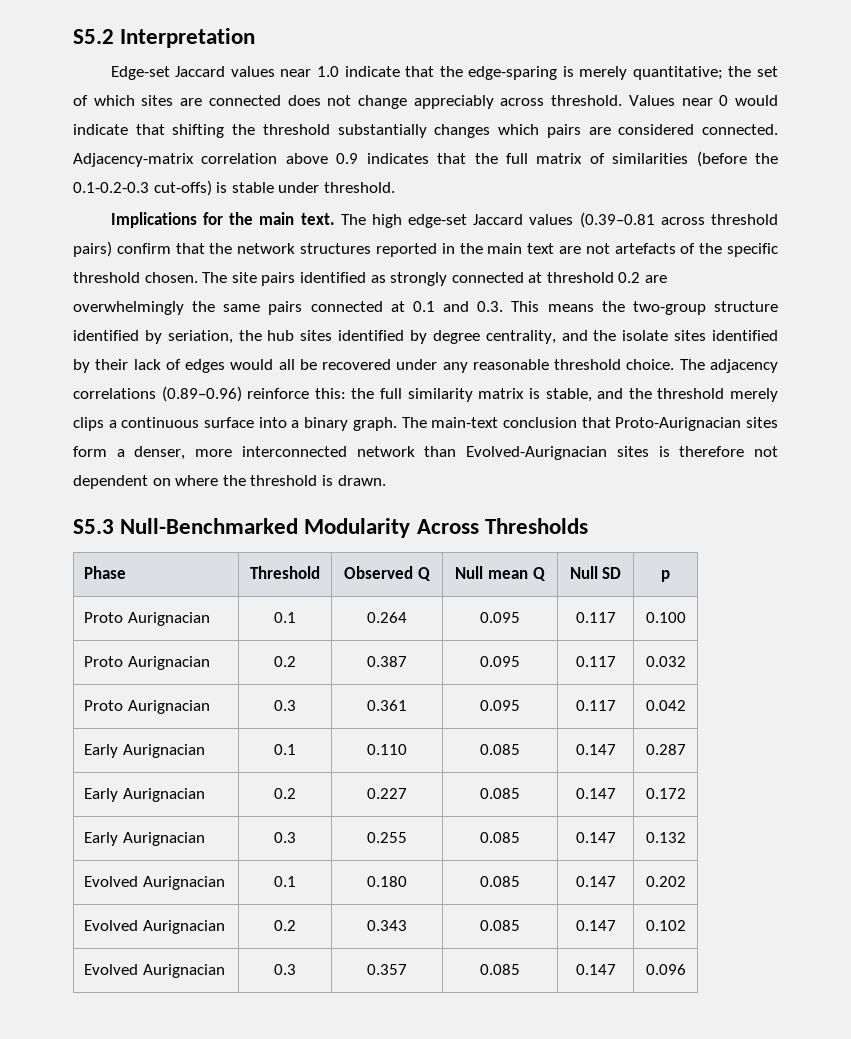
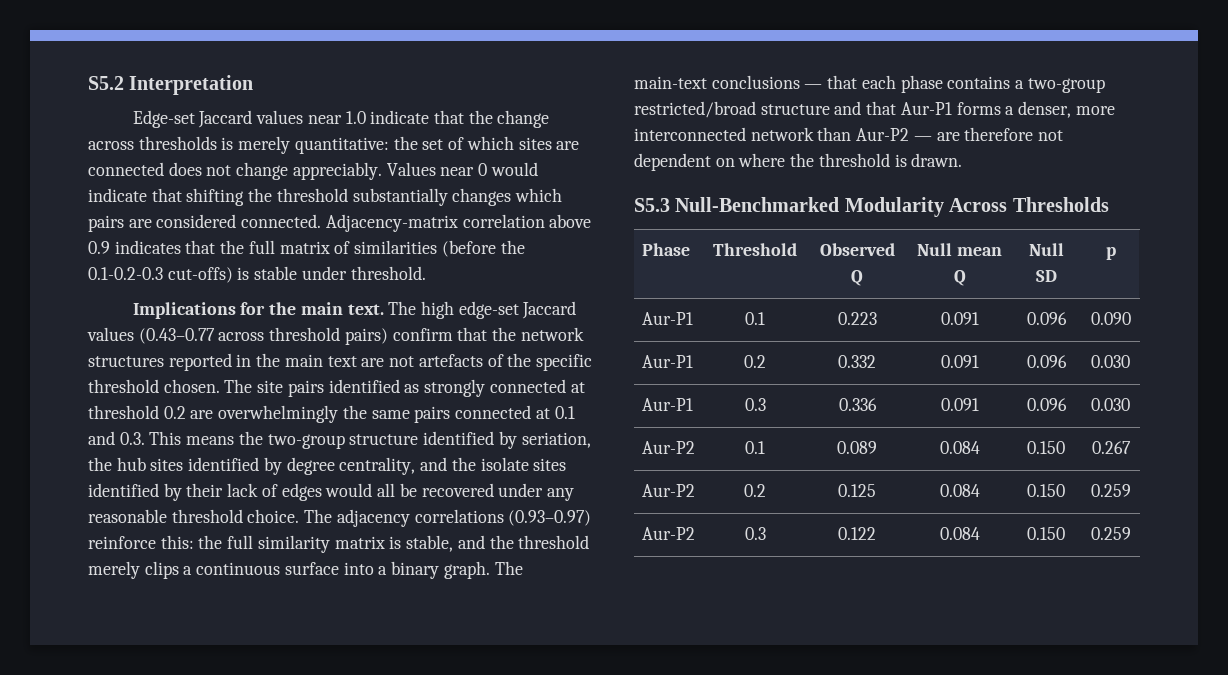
[468,66,558,80] edge-sparing -> [497,110,550,128] [88,136,217,150] change across thresholds
[632,66,723,80] quantitative; -> [294,137,389,154] quantitative:
[413,95,623,109] appreciably across threshold. -> [292,162,382,180] appreciably.
[579,212,655,228] (0.39–0.81 -> [138,328,215,344] (0.43–0.77
[161,386,242,402] (0.89–0.96) -> [508,510,592,526] (0.93–0.97)
[502,417,778,431] [73,446,107,457] conclusion that Proto-Aurignacian sites form -> [711,75,1105,93] [634,101,1001,118] conclusions — that each phase contains a two-group restricted/broad structure and that Aur-P1 forms
[466,446,670,460] Evolved-Aurignacian sites is -> [856,128,960,141] Aur-P2 — are
[84,612,210,626] [274,612,296,623] [367,612,407,623] [480,612,520,623] [575,612,616,623] [645,612,686,623] [84,656,210,670] [274,656,296,667] [367,656,407,667] [480,656,520,667] [575,656,616,667] [645,656,686,667] [84,700,210,714] [274,700,296,711] [367,700,407,711] [480,700,520,711] [575,700,616,711] [645,700,686,711] [84,744,205,758] [274,744,296,755] [367,744,407,755] [480,744,520,755] [575,744,616,755] [645,744,686,755] [84,788,205,802] [274,788,296,799] [367,788,407,799] [480,788,520,799] [575,788,616,799] [645,788,686,799] [84,832,205,846] [274,832,296,843] [367,832,407,843] [480,832,520,843] [575,832,616,843] [645,832,686,843] [84,876,225,890] [274,876,296,887] [367,876,407,887] [480,876,520,887] [575,876,616,887] [645,876,686,887] [84,920,225,934] [274,920,296,931] [367,920,407,931] [480,920,520,931] [575,920,616,931] [645,920,686,931] [84,964,225,978] [274,964,296,975] [367,964,407,975] [480,964,520,975] [575,964,616,975] [645,964,686,975] Proto Aurignacian | 0.1 | 0.264 | 0.095 | 0.117 | 0.100 // Proto Aurignacian | 0.2 | 0.387 | 0.095 | 0.117 | 0.032 // Proto Aurignacian | 0.3 | 0.361 | 0.095 | 0.117 | 0.042 // Early Aurignacian | 0.1 | 0.110 | 0.085 | 0.147 | 0.287 // Early Aurignacian | 0.2 | 0.227 | 0.085 | 0.147 | 0.172 // Early Aurignacian | 0.3 | 0.255 | 0.085 | 0.147 | 0.132 // Evolved Aurignacian | 0.1 | 0.180 | 0.085 | 0.147 | 0.202 // Evolved Aurignacian | 0.2 | 0.343 | 0.085 | 0.147 | 0.102 // Evolved Aurignacian | 0.3 | 0.357 | 0.085 | 0.147 | 0.096 -> [642,312,694,325] [745,312,765,325] [837,312,877,325] [940,312,979,325] [1026,312,1067,325] [1090,312,1131,325] [642,355,694,368] [744,355,766,368] [838,355,876,368] [940,355,979,368] [1026,355,1067,368] [1091,355,1130,368] [642,398,694,411] [744,398,766,411] [838,398,877,411] [940,398,979,411] [1026,398,1067,411] [1091,398,1130,411] [642,441,696,454] [745,441,765,454] [837,441,877,454] [939,441,980,454] [1027,441,1065,454] [1091,441,1131,454] [642,484,696,497] [744,484,766,497] [838,484,876,497] [939,484,980,497] [1027,484,1065,497] [1090,484,1131,497] [642,527,696,540] [744,527,766,540] [838,527,876,540] [939,527,980,540] [1027,527,1065,540] [1090,527,1131,540] Aur-P1 | 0.1 | 0.223 | 0.091 | 0.096 | 0.090 // Aur-P1 | 0.2 | 0.332 | 0.091 | 0.096 | 0.030 // Aur-P1 | 0.3 | 0.336 | 0.091 | 0.096 | 0.030 // Aur-P2 | 0.1 | 0.089 | 0.084 | 0.150 | 0.267 // Aur-P2 | 0.2 | 0.125 | 0.084 | 0.150 | 0.259 // Aur-P2 | 0.3 | 0.122 | 0.084 | 0.150 | 0.259

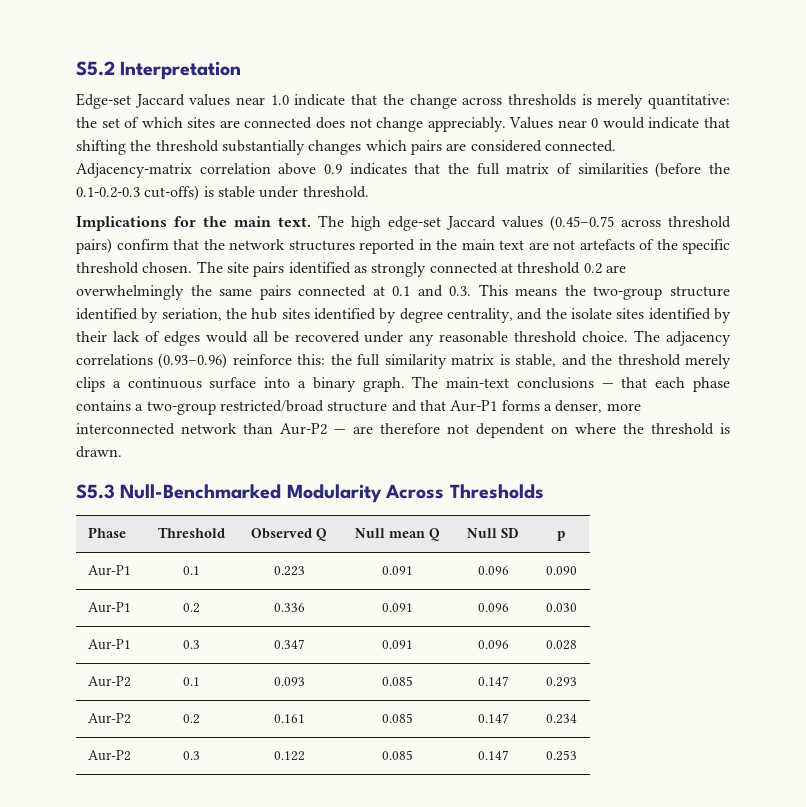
[138,328,215,344] (0.43–0.77 -> [550,215,614,231] (0.45–0.75
[508,510,592,526] (0.93–0.97) -> [158,353,228,369] (0.93–0.96)
[838,355,876,368] 0.332 -> [273,603,305,612] 0.336
[838,398,877,411] [940,398,979,411] [1026,398,1067,411] [1091,398,1130,411] 0.336 | 0.091 | 0.096 | 0.030 -> [273,639,305,649] [381,640,413,649] [477,640,509,649] [545,640,577,650] 0.347 | 0.091 | 0.096 | 0.028
[837,441,877,454] [939,441,980,454] [1027,441,1065,454] [1091,441,1131,454] [642,484,696,497] [744,484,766,497] [838,484,876,497] [939,484,980,497] [1027,484,1065,497] [1090,484,1131,497] 0.089 | 0.084 | 0.150 | 0.267 // Aur-P2 | 0.2 | 0.125 | 0.084 | 0.150 | 0.259 -> [273,677,305,686] [381,676,413,686] [477,676,509,686] [545,677,577,687] [88,713,132,724] [182,714,200,724] [273,714,305,723] [381,713,413,723] [477,713,509,723] [545,714,577,724] 0.093 | 0.085 | 0.147 | 0.293 // Aur-P2 | 0.2 | 0.161 | 0.085 | 0.147 | 0.234
[939,527,980,540] [1027,527,1065,540] [1090,527,1131,540] 0.084 | 0.150 | 0.259 -> [381,750,413,760] [477,750,509,760] [545,750,577,761] 0.085 | 0.147 | 0.253

